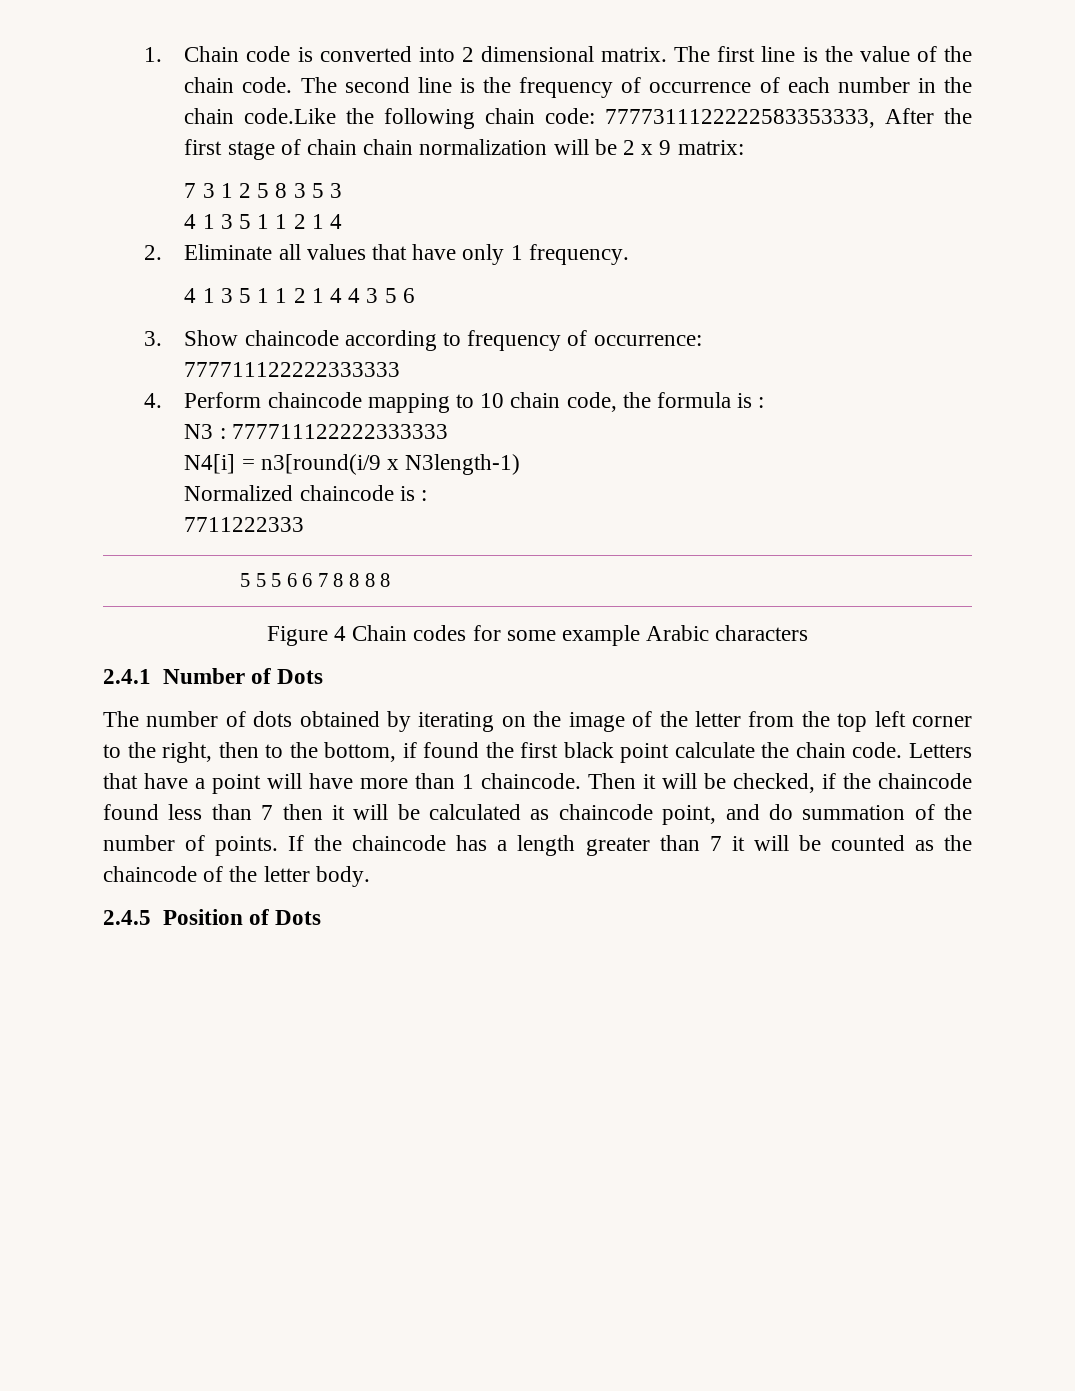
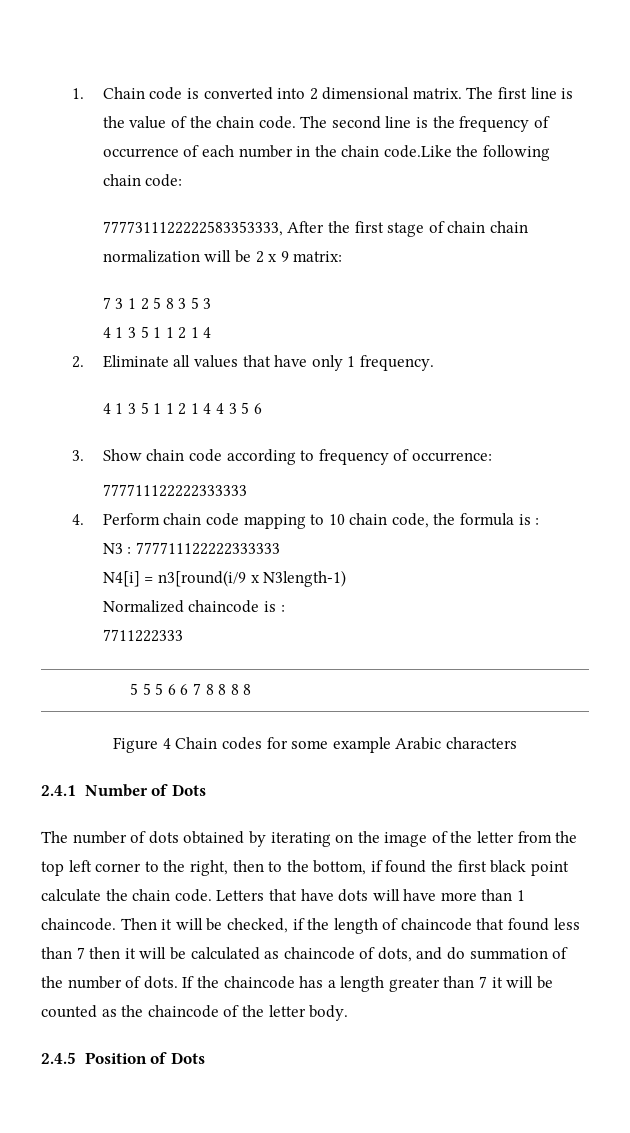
(596, 116) none -> (183, 180) //
[244,330,339,346] chaincode -> [146,449,222,462] chain code
[267,392,362,408] chaincode -> [163,513,239,526] chain code
[195,774,261,794] a point -> [338,889,369,902] dots
[878,773,972,789] chaincode -> [333,918,505,934] length of chaincode that
[662,805,717,825] point, -> [359,947,412,962] of dots,
[215,836,279,856] points. -> [143,976,178,989] dots.

